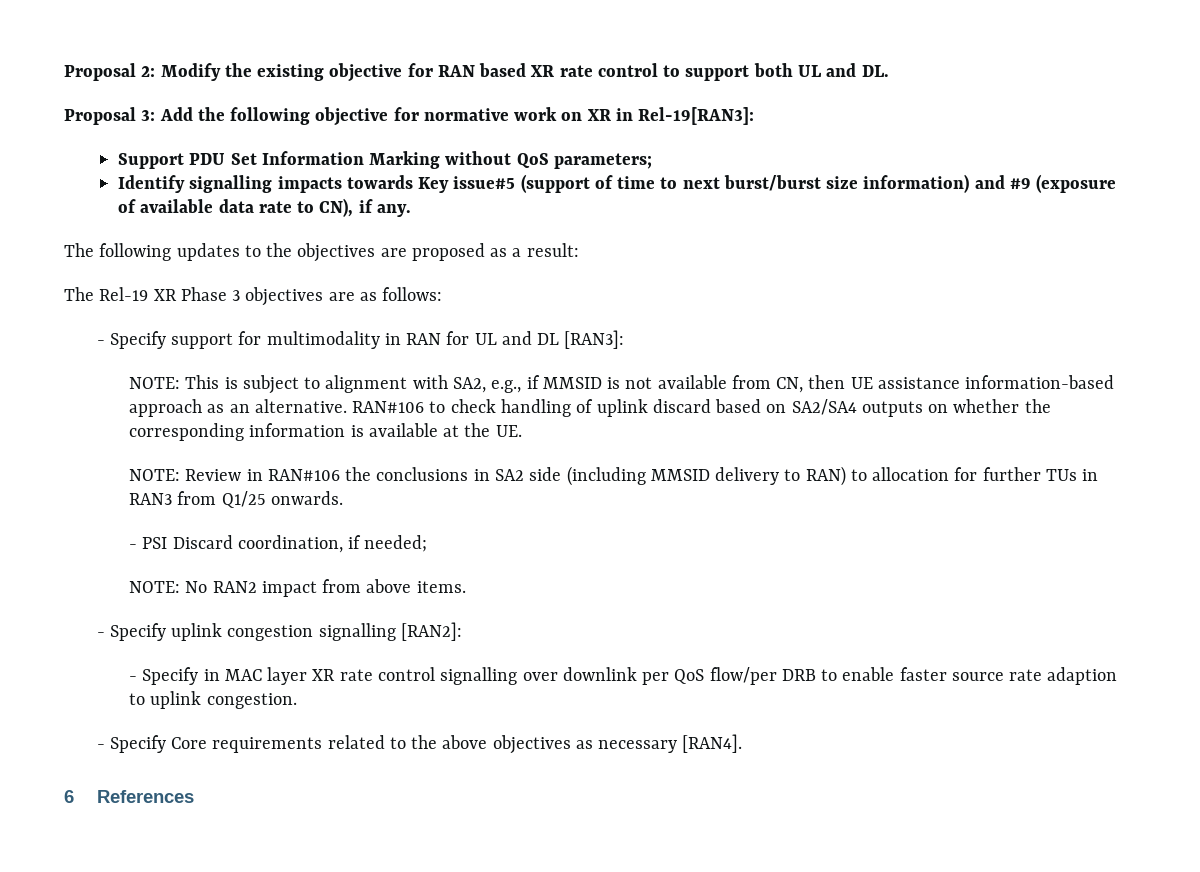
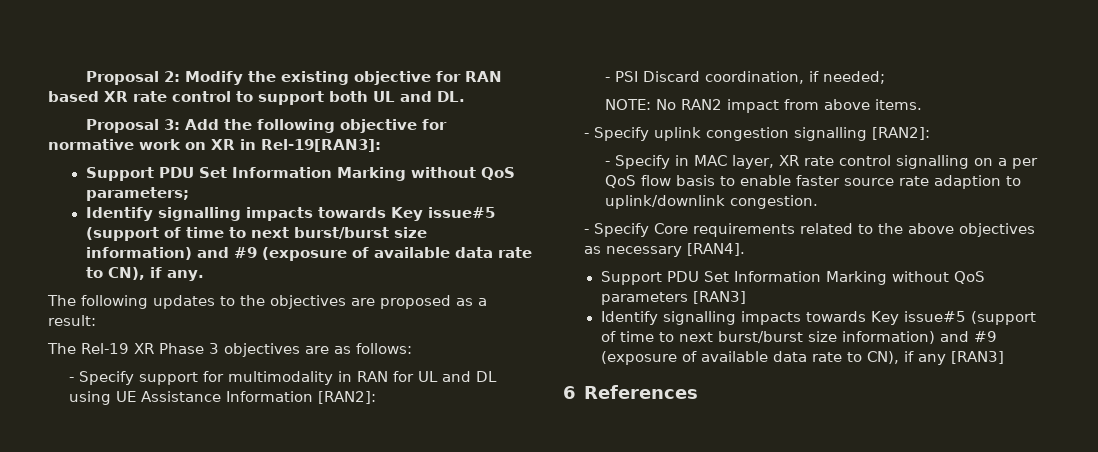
[564,330,625,349] [129,375,1115,394] [129,399,1051,417] [129,423,522,441] [129,466,1099,486] [129,491,343,508] [RAN3]: // NOTE: This is subject to alignment with SA2, e.g., if MMSID is not available from CN, then UE assistance information-based approach as an alternative. RAN#106 to check handling of uplink discard based on SA2/SA4 outputs on whether the corresponding information is available at the UE. // NOTE: Review in RAN#106 the conclusions in SA2 side (including MMSID delivery to RAN) to allocation for further TUs in RAN3 from Q1/25 onwards. -> [69,391,377,405] using UE Assistance Information [RAN2]:
[267,667,308,685] layer -> [732,155,775,169] layer,
[522,667,816,685] over downlink per QoS flow/per DRB -> [974,158,1039,169] [605,175,716,188] on a per QoS flow basis
[150,691,202,709] uplink -> [605,195,726,209] uplink/downlink
(743, 743) none -> [600,271,985,285] [600,291,746,305] [600,311,1036,325] [600,331,997,344] [600,351,1004,365] // Support PDU Set Information Marking without QoS parameters [RAN3] // Identify signalling impacts towards Key issue#5 (support of time to next burst/burst size information) and #9 (exposure of available data rate to CN), if any [RAN3]

